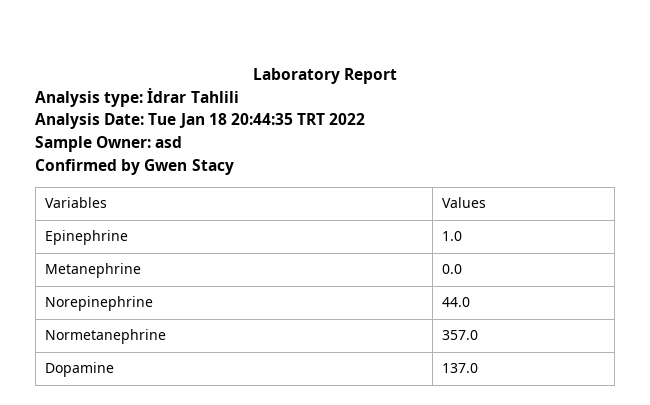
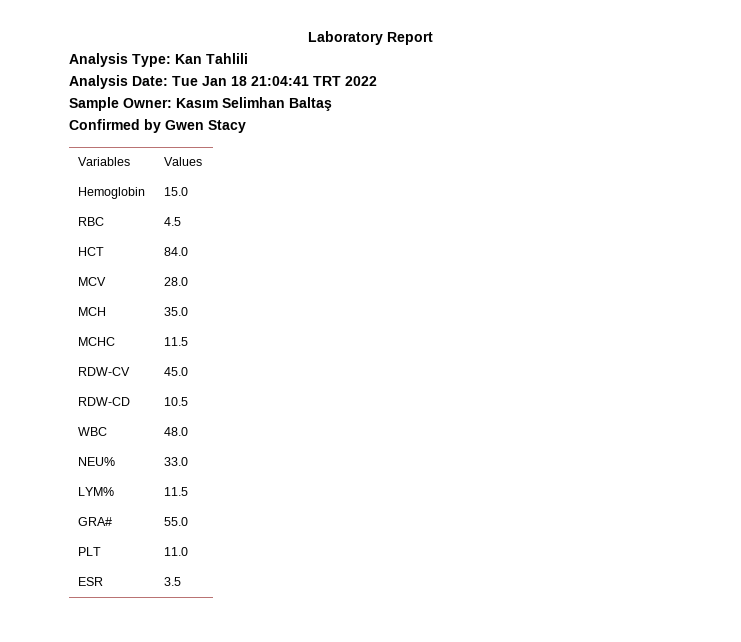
[104,88,187,107] type: İdrar -> [132,54,202,67] Type: Kan
[230,113,293,125] 20:44:35 -> [251,76,309,86] 21:04:41
[155,136,183,148] asd -> [176,97,332,111] Kasım Selimhan Baltaş
[45,230,129,245] [442,231,463,241] [45,263,142,278] [442,264,463,274] [45,296,154,311] [442,297,471,307] [45,329,167,344] [442,330,479,340] [45,362,115,377] [442,363,479,373] Epinephrine | 1.0 // Metanephrine | 0.0 // Norepinephrine | 44.0 // Normetanephrine | 357.0 // Dopamine | 137.0 -> [78,187,146,199] [164,187,189,196] [78,217,105,226] [164,217,182,226] [78,247,105,256] [164,247,189,256] [78,277,107,286] [164,277,189,286] [78,307,107,316] [164,307,189,316] [78,337,116,346] [164,337,189,346] [78,367,131,376] [164,367,189,376] [78,397,131,406] [164,397,189,406] [78,427,108,436] [164,427,189,436] [78,457,116,466] [164,457,189,466] [78,487,115,496] [164,487,189,496] [78,517,113,526] [164,517,189,526] [78,547,102,556] [164,547,189,556] [78,577,104,586] [164,577,182,586] Hemoglobin | 15.0 // RBC | 4.5 // HCT | 84.0 // MCV | 28.0 // MCH | 35.0 // MCHC | 11.5 // RDW-CV | 45.0 // RDW-CD | 10.5 // WBC | 48.0 // NEU% | 33.0 // LYM% | 11.5 // GRA# | 55.0 // PLT | 11.0 // ESR | 3.5

